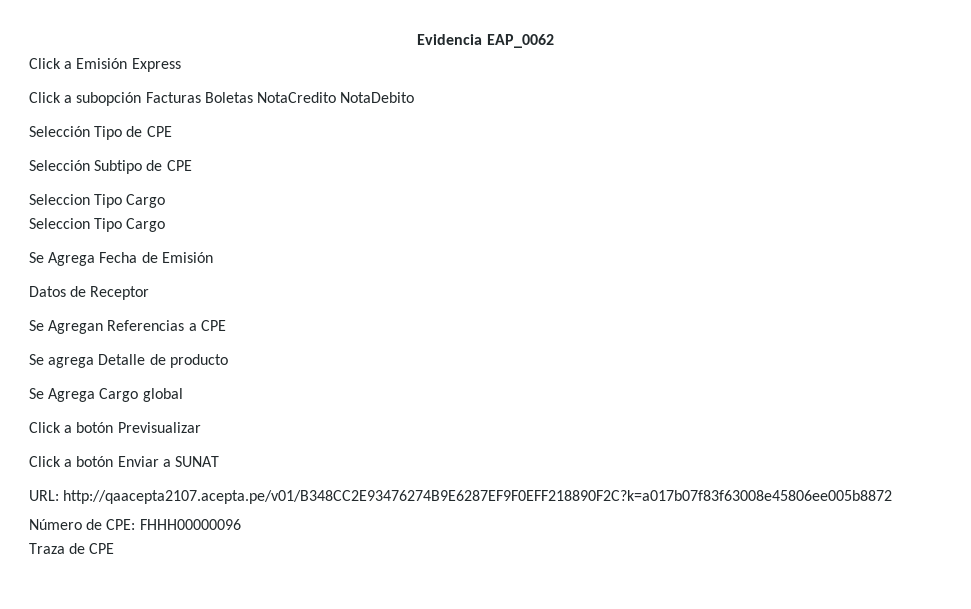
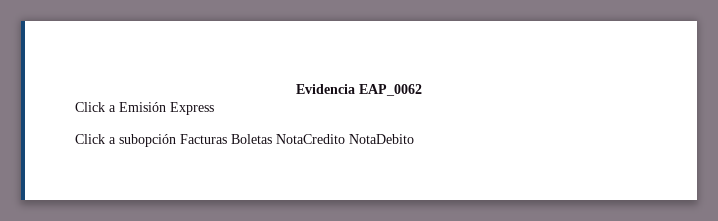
[29,126,172,140] [29,160,192,174] [29,194,166,208] [29,218,166,232] [29,252,213,266] [29,286,150,300] [29,320,226,334] [29,354,228,368] [29,388,183,402] [29,422,201,433] [29,456,219,467] [29,490,893,504] [29,519,241,530] [29,543,115,554] // Selección Tipo de CPE // Selección Subtipo de CPE // Seleccion Tipo Cargo // Seleccion Tipo Cargo // Se Agrega Fecha de Emisión // Datos de Receptor // Se Agregan Referencias a CPE // Se agrega Detalle de producto // Se Agrega Cargo global // Click a botón Previsualizar // Click a botón Enviar a SUNAT // URL: http://qaacepta2107.acepta.pe/v01/B348CC2E93476274B9E6287EF9F0EFF218890F2C?k=a017b07f83f63008e45806ee005b8872 // Número de CPE: FHHH00000096 // Traza de CPE -> (414, 139) none

